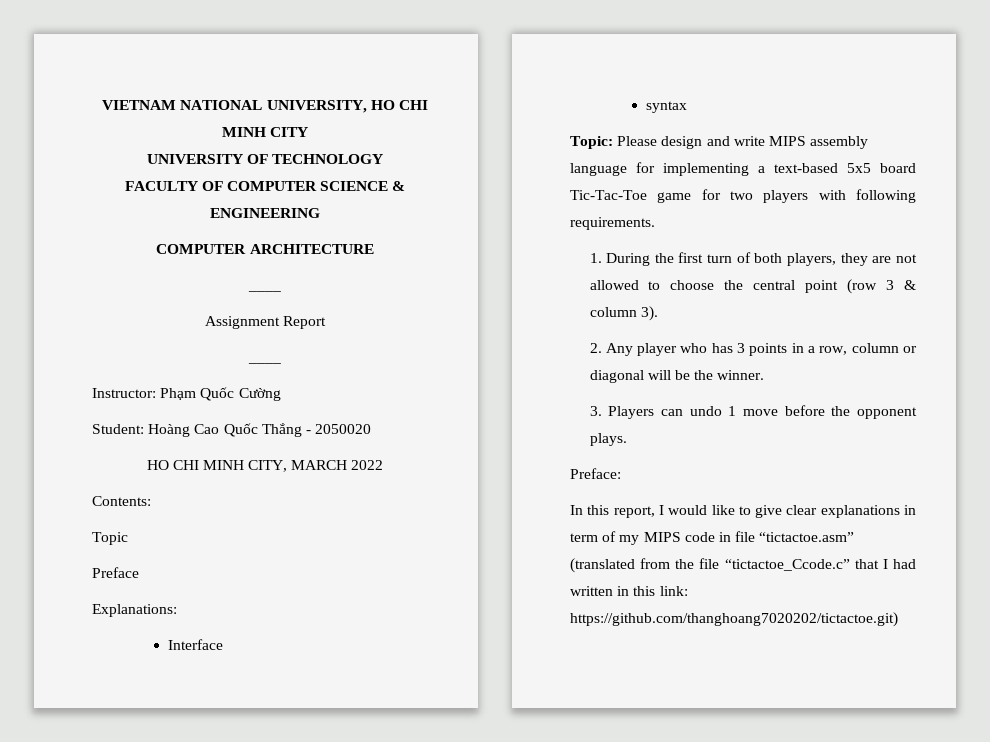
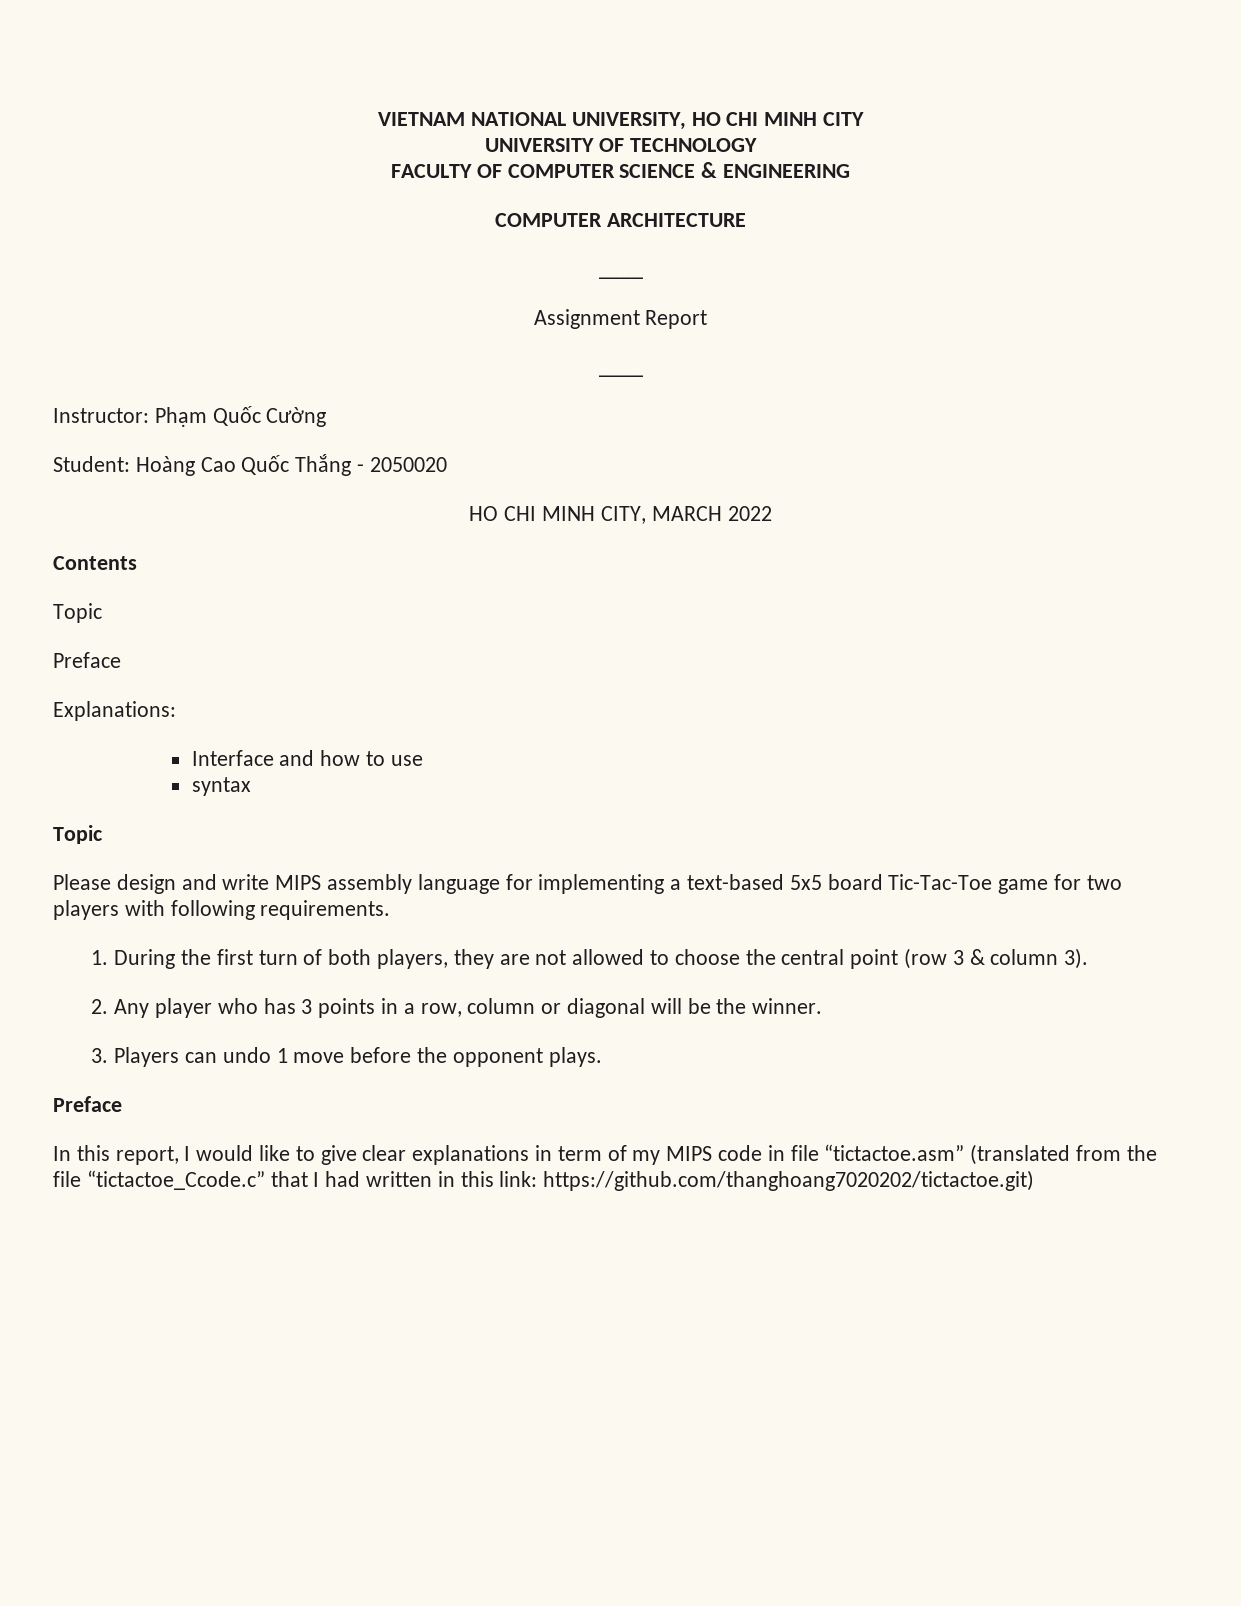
[92,496,151,506] Contents: -> [53,556,137,570] Contents
(223, 644) none -> [279,750,423,766] and how to use
[570,136,613,149] Topic: -> [53,825,102,844] Topic //
[570,468,621,479] Preface: -> [53,1096,122,1112] Preface

